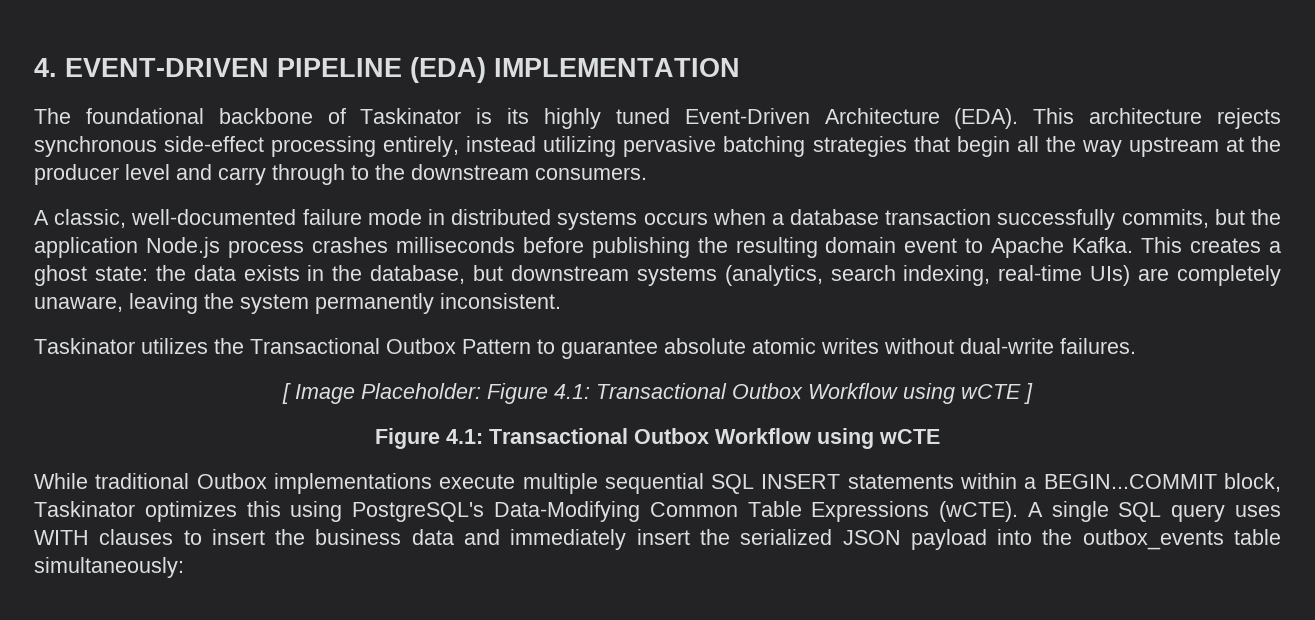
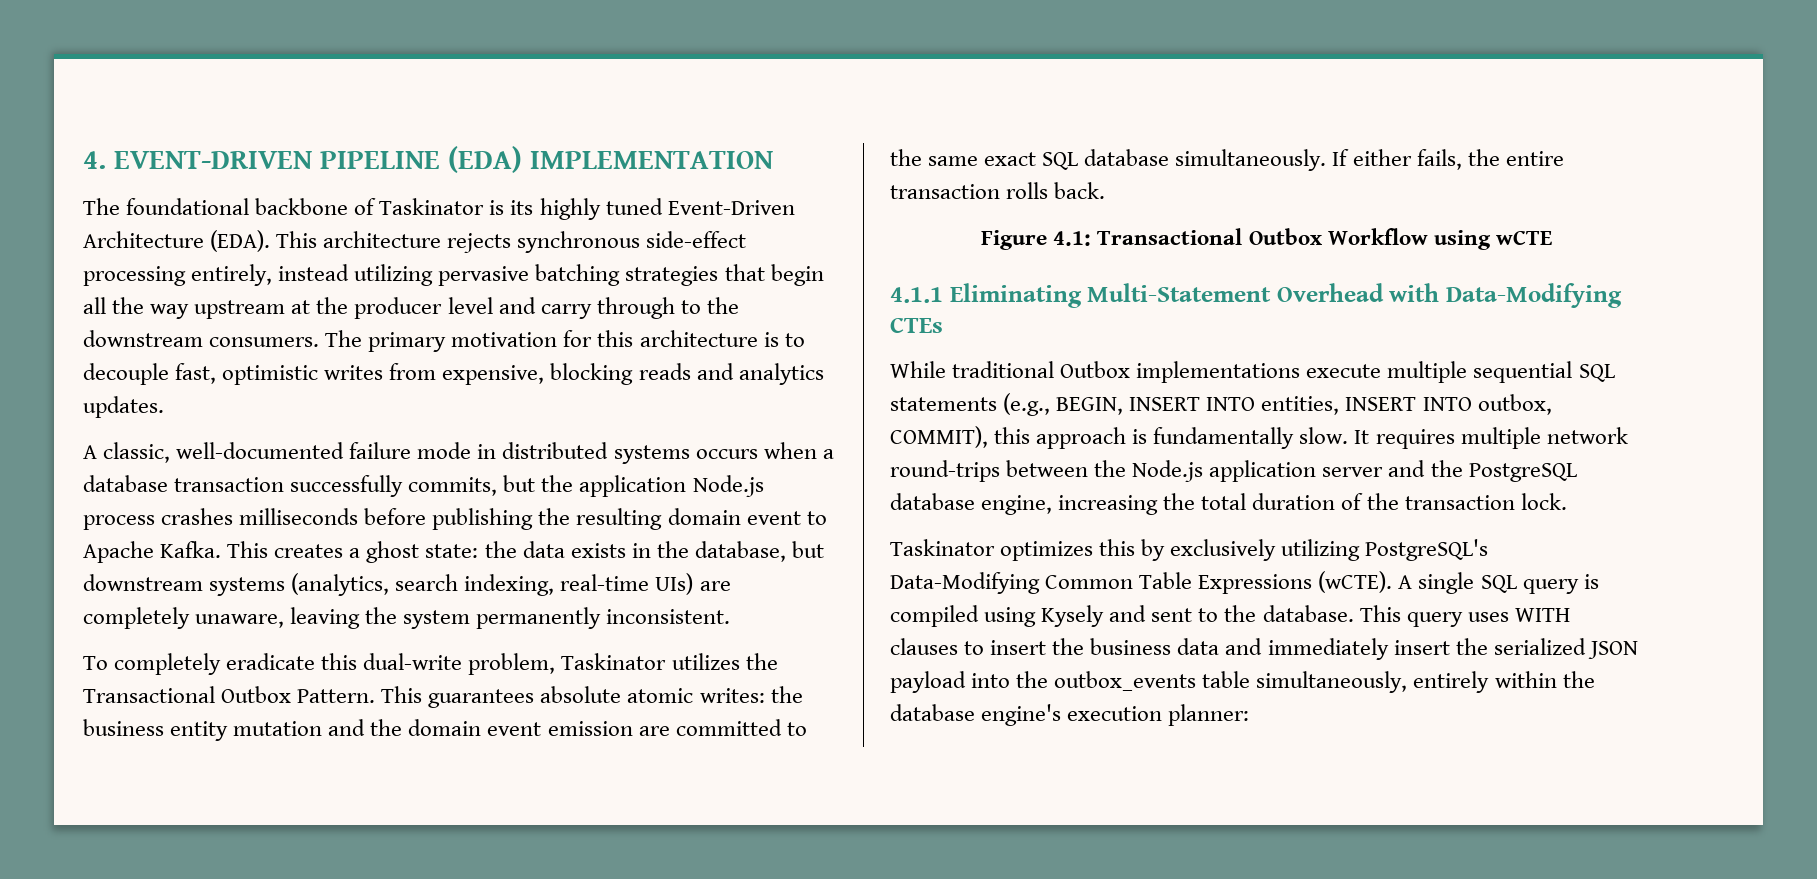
(647, 173) none -> [325,330,805,352] [83,363,824,385] [83,396,164,418] The primary motivation for this architecture is to decouple fast, optimistic writes from expensive, blocking reads and analytics updates.
(561, 301) none -> [83,653,556,675] To completely eradicate this dual-write problem,
[462,338,1136,359] [282,383,1033,404] [375,428,940,449] Pattern to guarantee absolute atomic writes without dual-write failures. // [ Image Placeholder: Figure 4.1: Transactional Outbox Workflow using wCTE ] // Figure 4.1: Transactional Outbox Workflow using wCTE -> [297,686,803,708] [83,719,807,741] [890,149,1564,171] [890,182,1106,199] [981,228,1552,250] [890,283,1623,308] [890,317,943,333] Pattern. This guarantees absolute atomic writes: the business entity mutation and the domain event emission are committed to the same exact SQL database simultaneously. If either fails, the entire transaction rolls back. // Figure 4.1: Transactional Outbox Workflow using wCTE // 4.1.1 Eliminating Multi-Statement Overhead with Data-Modifying CTEs
[761,473,1281,492] [34,501,343,522] INSERT statements within a BEGIN...COMMIT block, Taskinator optimizes this using -> [890,393,1552,416] [890,426,1628,449] [890,460,1577,482] [890,493,1567,515] [890,539,1361,561] statements (e.g., BEGIN, INSERT INTO entities, INSERT INTO outbox, COMMIT), this approach is fundamentally slow. It requires multiple network round-trips between the Node.js application server and the PostgreSQL database engine, increasing the total duration of the transaction lock. // Taskinator optimizes this by exclusively utilizing
(1226, 513) none -> [1583,574,1599,589] [890,605,1463,627] is compiled using Kysely and sent to the database. This query
[34,557,184,578] simultaneously: -> [1256,671,1595,693] [890,704,1250,726] simultaneously, entirely within the database engine's execution planner:

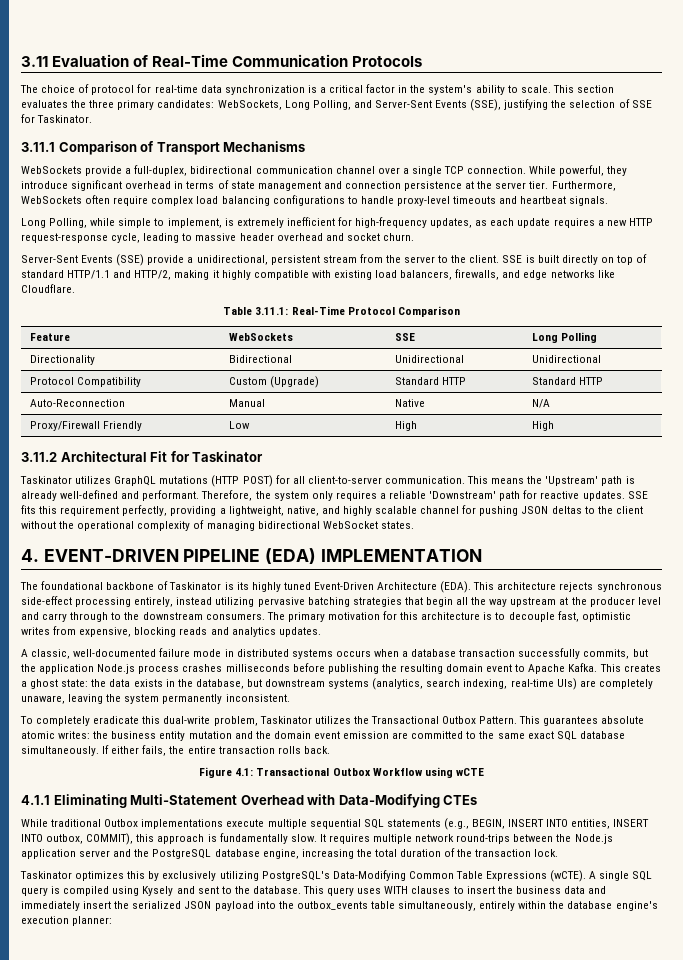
(83, 160) none -> [21,54,423,67] [20,84,614,95] [21,99,652,111] [21,114,93,123] [21,141,306,155] [21,165,628,176] [21,180,616,191] [21,195,609,206] [21,217,653,228] [21,233,414,243] [21,254,648,266] [21,269,615,280] [21,284,75,293] [223,306,460,317] [29,333,70,341] [228,333,293,341] [394,333,415,341] [531,332,597,343] [29,355,95,365] [228,355,292,363] [394,355,464,363] [531,355,601,363] [29,377,141,387] [228,376,319,388] [394,377,466,385] [531,377,603,385] [29,399,125,407] [228,399,265,407] [394,399,425,407] [531,399,550,408] [29,421,142,431] [228,421,250,429] [394,421,417,431] [531,421,554,431] [21,451,264,462] [20,475,635,487] [21,490,648,501] [21,505,643,516] [21,520,414,531] 3.11 Evaluation of Real-Time Communication Protocols // The choice of protocol for real-time data synchronization is a critical factor in the system's ability to scale. This section evaluates the three primary candidates: WebSockets, Long Polling, and Server-Sent Events (SSE), justifying the selection of SSE for Taskinator. // 3.11.1 Comparison of Transport Mechanisms // WebSockets provide a full-duplex, bidirectional communication channel over a single TCP connection. While powerful, they introduce significant overhead in terms of state management and connection persistence at the server tier. Furthermore, WebSockets often require complex load balancing configurations to handle proxy-level timeouts and heartbeat signals. // Long Polling, while simple to implement, is extremely inefficient for high-frequency updates, as each update requires a new HTTP request-response cycle, leading to massive header overhead and socket churn. // Server-Sent Events (SSE) provide a unidirectional, persistent stream from the server to the client. SSE is built directly on top of standard HTTP/1.1 and HTTP/2, making it highly compatible with existing load balancers, firewalls, and edge networks like Cloudflare. // Table 3.11.1: Real-Time Protocol Comparison // Feature | WebSockets | SSE | Long Polling // Directionality | Bidirectional | Unidirectional | Unidirectional // Protocol Compatibility | Custom (Upgrade) | Standard HTTP | Standard HTTP // Auto-Reconnection | Manual | Native | N/A // Proxy/Firewall Friendly | Low | High | High // 3.11.2 Architectural Fit for Taskinator // Taskinator utilizes GraphQL mutations (HTTP POST) for all client-to-server communication. This means the 'Upstream' path is already well-defined and performant. Therefore, the system only requires a reliable 'Downstream' path for reactive updates. SSE fits this requirement perfectly, providing a lightweight, native, and highly scalable channel for pushing JSON deltas to the client without the operational complexity of managing bidirectional WebSocket states. //

